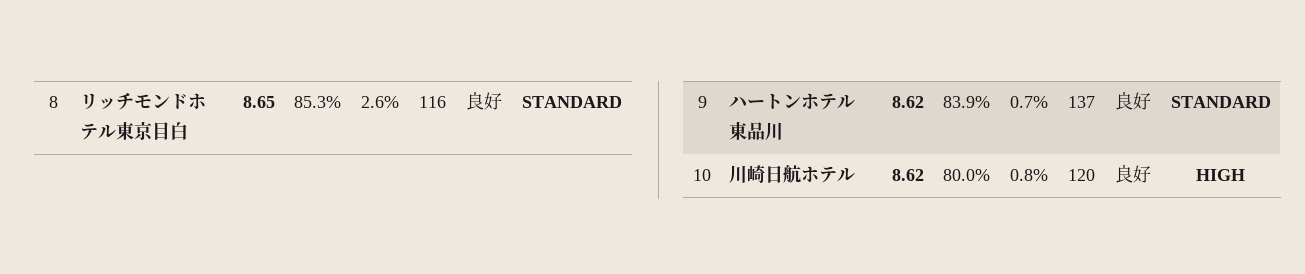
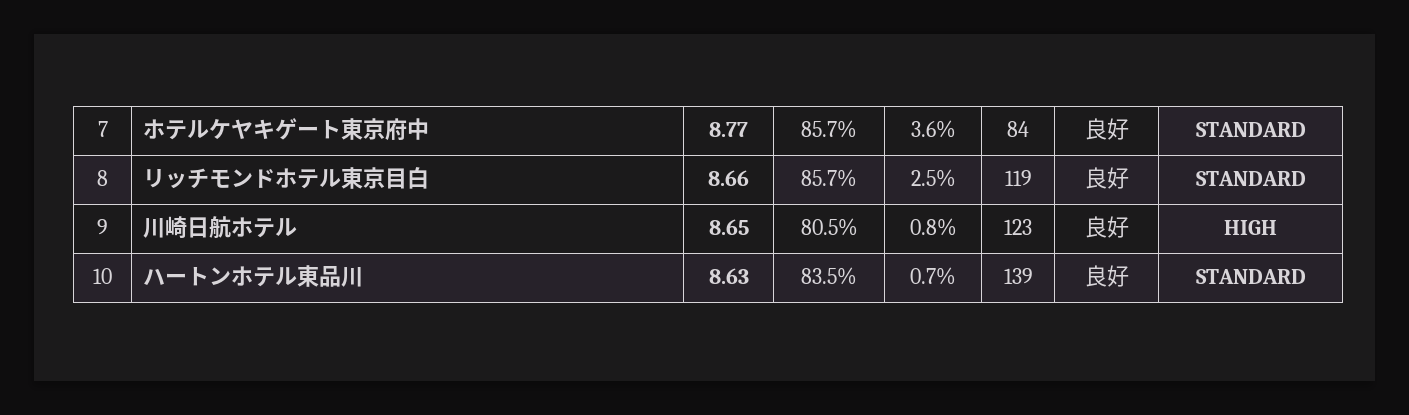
(48, 102) none -> [97,121,108,137] [142,118,429,141] [709,122,748,137] [801,120,857,138] [910,120,956,138] [1007,121,1029,137] [1084,118,1129,140] [1195,122,1306,137] 7 | ホテルケヤキゲート東京府中 | 8.77 | 85.7% | 3.6% | 84 | 良好 | STANDARD //
[242,96,275,108] [294,96,341,108] [360,96,399,108] [418,96,446,108] 8.65 | 85.3% | 2.6% | 116 -> [708,170,749,186] [801,169,857,187] [910,169,956,187] [1004,170,1032,186] 8.66 | 85.7% | 2.5% | 119
(707, 102) none -> [142,216,297,238] [708,219,749,235] [800,218,858,236] [909,218,957,236] [1004,219,1032,235] [1084,216,1129,238] [1224,220,1277,235] [93,268,112,284] | 川崎日航ホテル | 8.65 | 80.5% | 0.8% | 123 | 良好 | HIGH // 10
[891,96,924,108] [943,96,990,108] 8.62 | 83.9% -> [708,268,749,284] [801,267,857,285] 8.63 | 83.5%
[1067,96,1095,108] [1114,92,1151,110] [1170,96,1271,108] [693,169,711,181] [729,165,856,183] [891,169,924,181] [943,169,990,181] [1009,169,1048,181] [1067,169,1095,181] [1114,165,1151,183] [1196,169,1245,181] 137 | 良好 | STANDARD // 10 | 川崎日航ホテル | 8.62 | 80.0% | 0.8% | 120 | 良好 | HIGH -> [1003,268,1033,284] [1084,265,1129,287] [1195,269,1306,284] 139 | 良好 | STANDARD

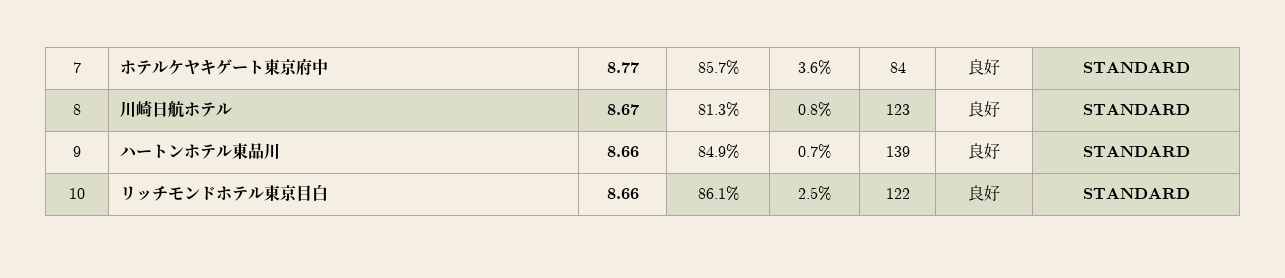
(108, 178) none -> [119,100,232,118] [606,104,639,115] [697,102,739,117] [798,102,831,117] [885,104,910,115] [968,101,1000,117] [1082,104,1190,115] [73,146,81,157] [119,143,280,159] [606,146,639,157] [697,144,739,159] [798,144,831,159] [885,146,910,157] [968,143,1000,159] [1082,146,1190,157] [69,188,85,199] | 川崎日航ホテル | 8.67 | 81.3% | 0.8% | 123 | 良好 | STANDARD // 9 | ハートンホテル東品川 | 8.66 | 84.9% | 0.7% | 139 | 良好 | STANDARD // 10
[801,169,857,187] 85.7% -> [697,186,739,201] 86.1%
[1004,170,1032,186] [1084,167,1129,189] [1195,171,1306,186] [97,219,108,235] [142,216,297,238] [708,219,749,235] [800,218,858,236] [909,218,957,236] [1004,219,1032,235] [1084,216,1129,238] [1224,220,1277,235] [93,268,112,284] [142,265,363,287] [708,268,749,284] [801,267,857,285] [910,267,956,285] [1003,268,1033,284] [1084,265,1129,287] [1195,269,1306,284] 119 | 良好 | STANDARD // 9 | 川崎日航ホテル | 8.65 | 80.5% | 0.8% | 123 | 良好 | HIGH // 10 | ハートンホテル東品川 | 8.63 | 83.5% | 0.7% | 139 | 良好 | STANDARD -> [885,188,910,199] [968,185,1000,201] [1082,188,1190,199] 122 | 良好 | STANDARD

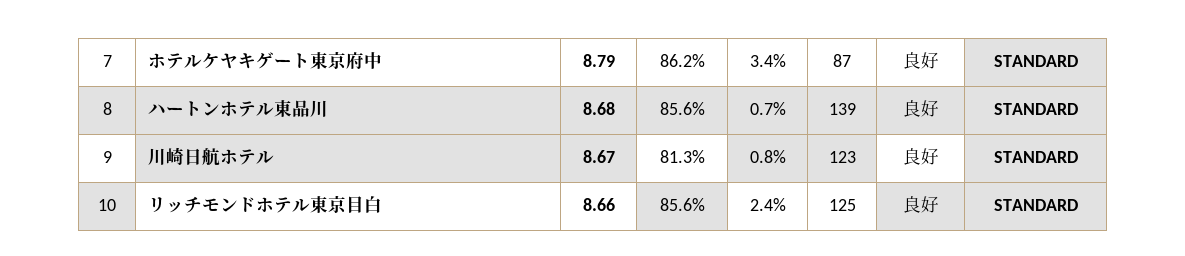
[606,62,639,73] [697,60,739,75] [798,60,831,75] [889,62,906,73] 8.77 | 85.7% | 3.6% | 84 -> [582,54,615,67] [659,54,705,67] [749,54,786,67] [833,54,851,67] 8.79 | 86.2% | 3.4% | 87
(81, 109) none -> [148,100,329,117] [582,102,615,115] [659,102,705,115] [749,102,786,115] [828,103,856,115] [902,100,939,117] [993,103,1078,115] [102,151,112,163] | ハートンホテル東品川 | 8.68 | 85.6% | 0.7% | 139 | 良好 | STANDARD // 9
[73,146,81,157] [119,143,280,159] [606,146,639,157] [697,144,739,159] [798,144,831,159] [885,146,910,157] [968,143,1000,159] [1082,146,1190,157] // 9 | ハートンホテル東品川 | 8.66 | 84.9% | 0.7% | 139 | 良好 | STANDARD -> (1078, 157) none
[697,186,739,201] [798,186,831,201] [885,188,910,199] 86.1% | 2.5% | 122 -> [659,198,705,211] [749,198,786,211] [828,199,856,211] 85.6% | 2.4% | 125

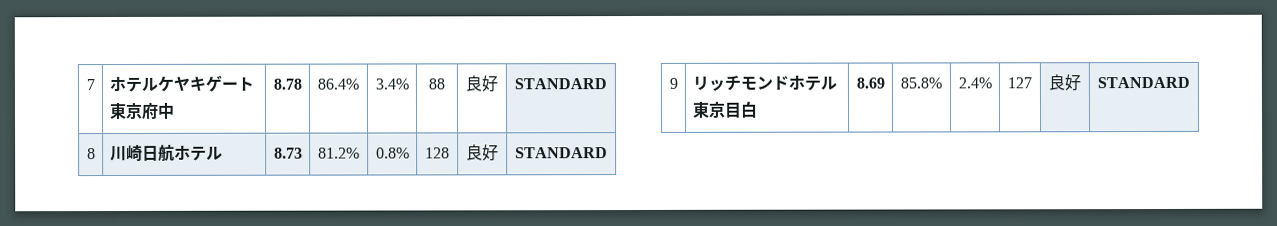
[582,54,615,67] [659,54,705,67] 8.79 | 86.2% -> [272,78,302,90] [317,78,359,90] 8.78 | 86.4%
[833,54,851,67] 87 -> [428,78,445,90] 88
[148,100,329,117] [582,102,615,115] [659,102,705,115] [749,102,786,115] [828,103,856,115] [902,100,939,117] [993,103,1078,115] [102,151,112,163] | ハートンホテル東品川 | 8.68 | 85.6% | 0.7% | 139 | 良好 | STANDARD // 9 -> (96, 154) none
[582,150,615,163] [659,150,705,163] 8.67 | 81.3% -> [273,147,303,159] [318,147,360,159] 8.73 | 81.2%
[828,151,856,163] [902,148,939,165] [993,151,1078,163] [98,199,116,211] 123 | 良好 | STANDARD // 10 -> [425,147,450,159] [466,144,499,162] [515,147,608,159] [668,77,678,89] 128 | 良好 | STANDARD // 9
[582,198,615,211] [659,198,705,211] 8.66 | 85.6% -> [855,77,885,89] [900,77,942,89] 8.69 | 85.8%
[828,199,856,211] 125 -> [1007,77,1032,89] 127

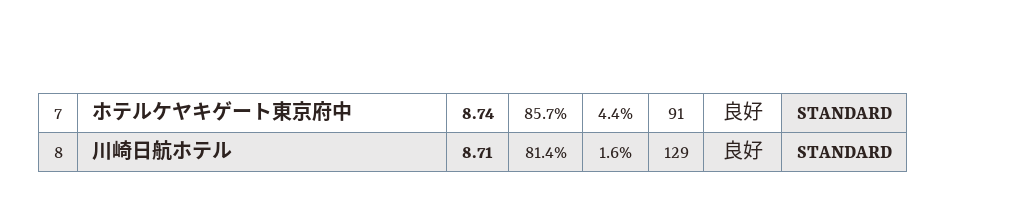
[272,78,302,90] [317,78,359,90] [374,78,409,90] [428,78,445,90] 8.78 | 86.4% | 3.4% | 88 -> [461,108,494,119] [524,108,567,119] [598,108,633,119] [668,108,684,119] 8.74 | 85.7% | 4.4% | 91
[273,147,303,159] [318,147,360,159] [375,147,410,159] [425,147,450,159] [466,144,499,162] [515,147,608,159] [668,77,678,89] [691,74,837,91] [691,100,758,119] [855,77,885,89] [900,77,942,89] [957,77,992,89] [1007,77,1032,89] 8.73 | 81.2% | 0.8% | 128 | 良好 | STANDARD // 9 | リッチモンドホテル東京目白 | 8.69 | 85.8% | 2.4% | 127 -> [462,147,493,158] [524,147,567,158] [599,147,632,158] [663,147,689,158] 8.71 | 81.4% | 1.6% | 129

